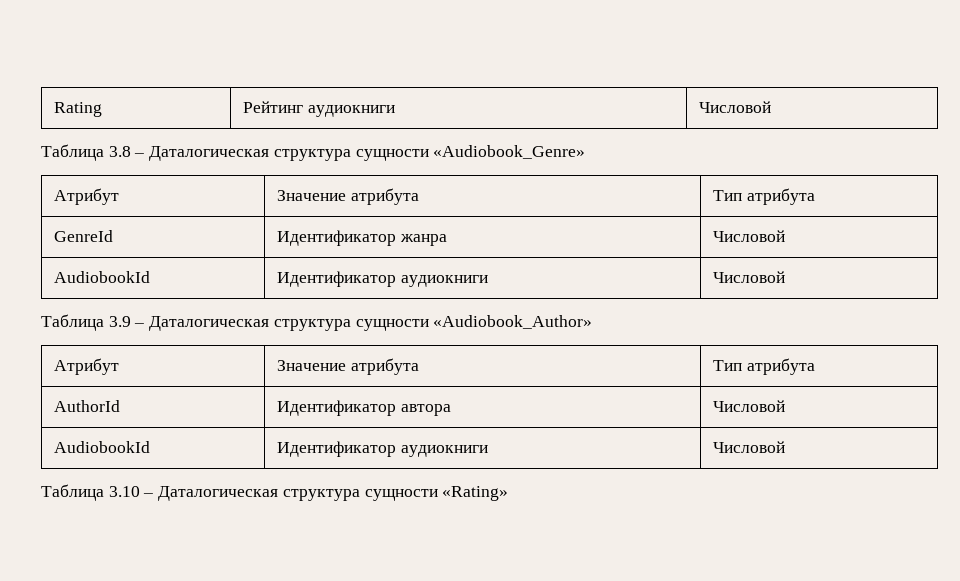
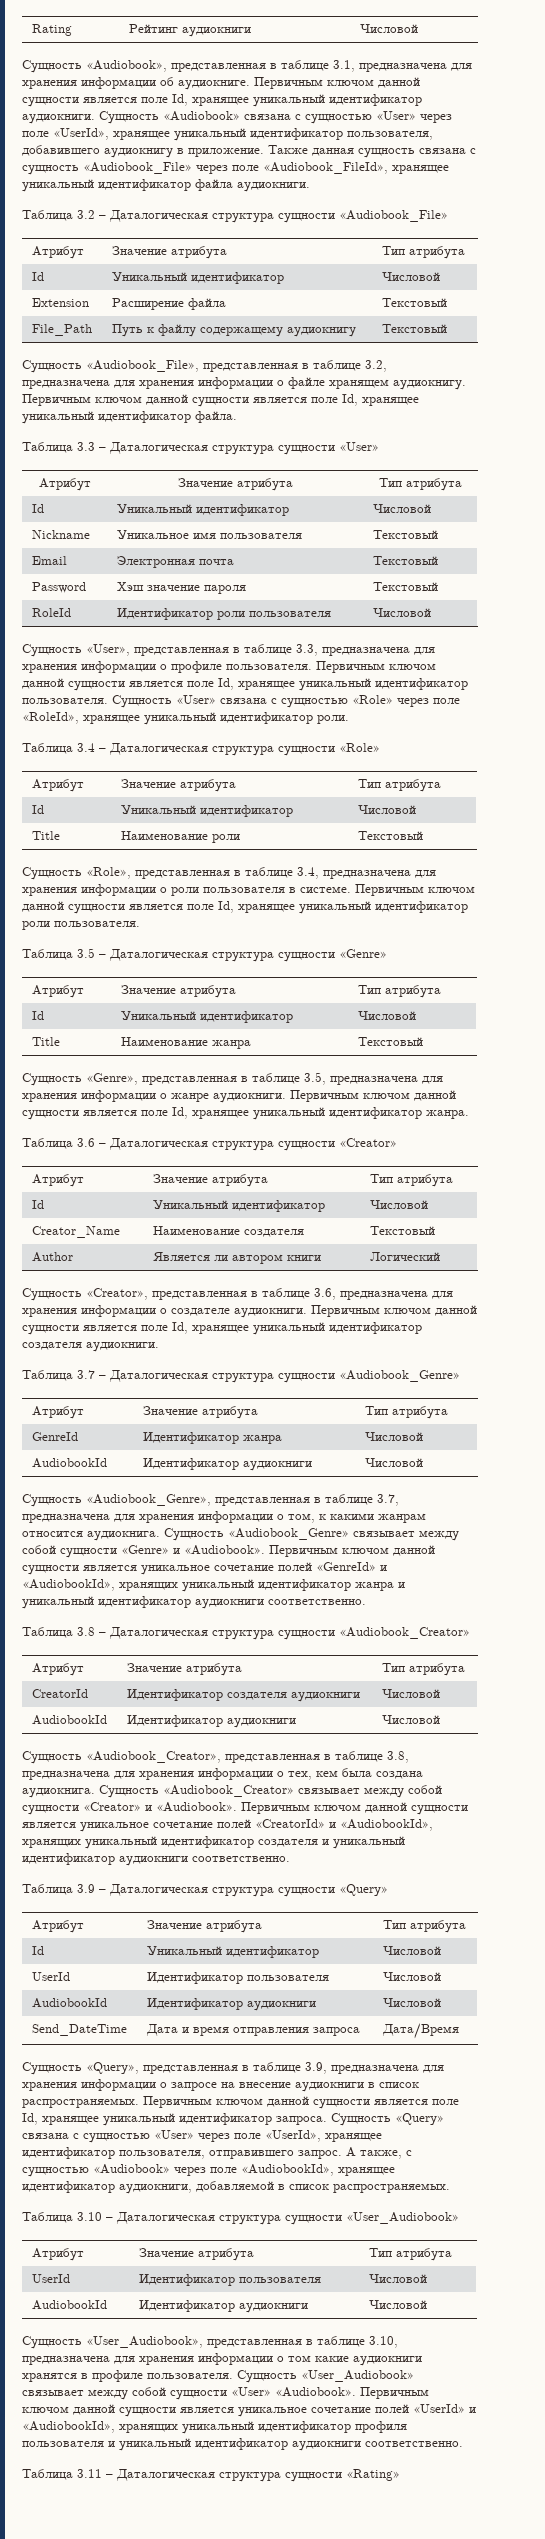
[41,144,131,161] Таблица 3.8 -> [22,60,472,73] [22,77,420,90] [22,94,422,107] [22,111,452,124] [22,128,433,141] [22,145,476,158] [22,162,449,175] [22,179,310,192] [22,210,448,223] [31,246,84,259] [111,246,227,259] [381,246,465,259] [31,272,44,281] [111,272,284,284] [381,272,440,281] [31,298,89,307] [111,298,226,310] [381,298,447,307] [31,324,92,336] [111,324,356,337] [381,324,447,333] [22,360,387,373] [22,377,466,390] [22,394,419,407] [22,411,237,424] [22,442,379,455] [39,478,91,491] [178,478,293,491] [379,478,462,491] [31,504,44,513] [116,504,289,516] [372,504,431,513] [31,530,90,539] [116,530,302,540] [372,530,438,539] [31,556,67,565] [116,556,234,568] [372,556,438,565] [31,582,86,593] [116,582,246,594] [372,582,438,591] [31,608,71,617] [116,608,331,620] [372,608,431,617] [22,644,435,657] [22,661,436,673] [22,678,468,691] [22,695,460,708] [22,712,349,725] [22,743,380,756] [31,779,84,792] [120,779,236,792] [357,779,441,792] [31,805,44,814] [120,805,293,817] [357,805,416,814] [31,831,60,840] [120,831,240,843] [357,831,423,840] [22,867,436,880] [22,884,475,896] [22,901,468,914] [22,921,140,930] [22,948,387,962] [31,985,84,998] [120,985,236,998] [357,985,441,998] [31,1011,44,1020] [120,1011,293,1023] [357,1011,416,1020] [31,1037,60,1046] [120,1037,251,1049] [357,1037,423,1046] [22,1072,443,1086] [22,1090,456,1103] [22,1107,469,1120] [22,1138,397,1151] [31,1174,84,1187] [152,1174,268,1187] [369,1174,453,1187] [31,1200,44,1209] [152,1200,325,1212] [369,1200,428,1209] [31,1226,120,1238] [152,1226,304,1237] [369,1226,435,1235] [31,1252,73,1262] [152,1252,321,1264] [369,1252,440,1261] [22,1288,453,1301] [22,1305,477,1318] [22,1322,422,1335] [22,1342,159,1352] [22,1370,95,1381] Сущность «Audiobook», представленная в таблице 3.1, предназначена для хранения информации об аудиокниге. Первичным ключом данной сущности является поле Id, хранящее уникальный идентификатор аудиокниги. Сущность «Audiobook» связана с сущностью «User» через поле «UserId», хранящее уникальный идентификатор пользователя, добавившего аудиокнигу в приложение. Также данная сущность связана с сущность «Audiobook_File» через поле «Audiobook_FileId», хранящее уникальный идентификатор файла аудиокниги. // Таблица 3.2 – Даталогическая структура сущности «Audiobook_File» // Атрибут | Значение атрибута | Тип атрибута // Id | Уникальный идентификатор | Числовой // Extension | Расширение файла | Текстовый // File_Path | Путь к файлу содержащему аудиокнигу | Текстовый // Сущность «Audiobook_File», представленная в таблице 3.2, предназначена для хранения информации о файле хранящем аудиокнигу. Первичным ключом данной сущности является поле Id, хранящее уникальный идентификатор файла. // Таблица 3.3 – Даталогическая структура сущности «User» // Атрибут | Значение атрибута | Тип атрибута // Id | Уникальный идентификатор | Числовой // Nickname | Уникальное имя пользователя | Текстовый // Email | Электронная почта | Текстовый // Password | Хэш значение пароля | Текстовый // RoleId | Идентификатор роли пользователя | Числовой // Сущность «User», представленная в таблице 3.3, предназначена для хранения информации о профиле пользователя. Первичным ключом данной сущности является поле Id, хранящее уникальный идентификатор пользователя. Сущность «User» связана с сущностью «Role» через поле «RoleId», хранящее уникальный идентификатор роли. // Таблица 3.4 – Даталогическая структура сущности «Role» // Атрибут | Значение атрибута | Тип атрибута // Id | Уникальный идентификатор | Числовой // Title | Наименование роли | Текстовый // Сущность «Role», представленная в таблице 3.4, предназначена для хранения информации о роли пользователя в системе. Первичным ключом данной сущности является поле Id, хранящее уникальный идентификатор роли пользователя. // Таблица 3.5 – Даталогическая структура сущности «Genre» // Атрибут | Значение атрибута | Тип атрибута // Id | Уникальный идентификатор | Числовой // Title | Наименование жанра | Текстовый // Сущность «Genre», представленная в таблице 3.5, предназначена для хранения информации о жанре аудиокниги. Первичным ключом данной сущности является поле Id, хранящее уникальный идентификатор жанра. // Таблица 3.6 – Даталогическая структура сущности «Creator» // Атрибут | Значение атрибута | Тип атрибута // Id | Уникальный идентификатор | Числовой // Creator_Name | Наименование создателя | Текстовый // Author | Является ли автором книги | Логический // Сущность «Creator», представленная в таблице 3.6, предназначена для хранения информации о создателе аудиокниги. Первичным ключом данной сущности является поле Id, хранящее уникальный идентификатор создателя аудиокниги. // Таблица 3.7
[41,314,593,331] [53,358,119,375] [276,358,419,375] [712,358,815,375] [53,400,120,412] [276,400,451,416] [712,400,785,412] [53,441,150,453] [276,441,488,457] [712,441,785,453] // Таблица 3.9 – Даталогическая структура сущности «Audiobook_Author» // Атрибут | Значение атрибута | Тип атрибута // AuthorId | Идентификатор автора | Числовой // AudiobookId | Идентификатор аудиокниги | Числовой -> [22,1494,399,1507] [22,1511,426,1523] [22,1528,459,1541] [22,1545,435,1558] [22,1562,387,1575] [22,1579,405,1592] [22,1596,366,1609] [22,1627,470,1640] [31,1663,84,1676] [126,1663,242,1676] [381,1663,465,1676] [31,1689,88,1698] [126,1689,360,1702] [381,1689,440,1698] [31,1715,107,1725] [126,1715,296,1728] [381,1715,440,1724] [22,1751,409,1764] [22,1768,423,1780] [22,1785,442,1798] [22,1802,468,1815] [22,1819,433,1832] [22,1836,405,1849] [22,1853,290,1866] [22,1884,388,1897] [31,1920,84,1933] [146,1920,262,1933] [382,1920,466,1933] [31,1946,44,1955] [146,1946,319,1958] [382,1946,441,1955] [31,1972,70,1981] [146,1972,329,1984] [382,1972,441,1981] [31,1998,107,2008] [146,1998,316,2011] [382,1998,441,2007] [31,2024,127,2036] [145,2024,360,2036] [381,2023,459,2039] [22,2062,444,2075] [22,2079,419,2092] [22,2096,459,2109] [22,2113,444,2126] [22,2130,382,2143] [22,2147,412,2159] [22,2164,395,2177] [22,2181,450,2194] // Сущность «Audiobook_Genre», представленная в таблице 3.7, предназначена для хранения информации о том, к какими жанрам относится аудиокнига. Сущность «Audiobook_Genre» связывает между собой сущности «Genre» и «Audiobook». Первичным ключом данной сущности является уникальное сочетание полей «GenreId» и «AudiobookId», хранящих уникальный идентификатор жанра и уникальный идентификатор аудиокниги соответственно. // Таблица 3.8 – Даталогическая структура сущности «Audiobook_Creator» // Атрибут | Значение атрибута | Тип атрибута // CreatorId | Идентификатор создателя аудиокниги | Числовой // AudiobookId | Идентификатор аудиокниги | Числовой // Сущность «Audiobook_Creator», представленная в таблице 3.8, предназначена для хранения информации о тех, кем была создана аудиокнига. Сущность «Audiobook_Creator» связывает между собой сущности «Creator» и «Audiobook». Первичным ключом данной сущности является уникальное сочетание полей «CreatorId» и «AudiobookId», хранящих уникальный идентификатор создателя и уникальный идентификатор аудиокниги соответственно. // Таблица 3.9 – Даталогическая структура сущности «Query» // Атрибут | Значение атрибута | Тип атрибута // Id | Уникальный идентификатор | Числовой // UserId | Идентификатор пользователя | Числовой // AudiobookId | Идентификатор аудиокниги | Числовой // Send_DateTime | Дата и время отправления запроса | Дата/Время // Сущность «Query», представленная в таблице 3.9, предназначена для хранения информации о запросе на внесение аудиокниги в список распространяемых. Первичным ключом данной сущности является поле Id, хранящее уникальный идентификатор запроса. Сущность «Query» связана с сущностью «User» через поле «UserId», хранящее идентификатор пользователя, отправившего запрос. А также, с сущностью «Audiobook» через поле «AudiobookId», хранящее идентификатор аудиокниги, добавляемой в список распространяемых.
(438, 495) none -> [346,2212,459,2224] [31,2248,84,2261] [138,2248,254,2261] [368,2248,452,2261] [31,2274,70,2283] [138,2274,321,2286] [368,2274,427,2283] [31,2300,107,2310] [138,2300,308,2313] [368,2300,427,2309] [22,2336,398,2349] [22,2353,422,2366] [22,2370,414,2383] [22,2387,429,2400] [22,2404,476,2417] [22,2421,407,2434] [22,2438,463,2451] [22,2469,342,2482] «User_Audiobook» // Атрибут | Значение атрибута | Тип атрибута // UserId | Идентификатор пользователя | Числовой // AudiobookId | Идентификатор аудиокниги | Числовой // Сущность «User_Audiobook», представленная в таблице 3.10, предназначена для хранения информации о том какие аудиокниги хранятся в профиле пользователя. Сущность «User_Audiobook» связывает между собой сущности «User» «Audiobook». Первичным ключом данной сущности является уникальное сочетание полей «UserId» и «AudiobookId», хранящих уникальный идентификатор профиля пользователя и уникальный идентификатор аудиокниги соответственно. // Таблица 3.11 – Даталогическая структура сущности

